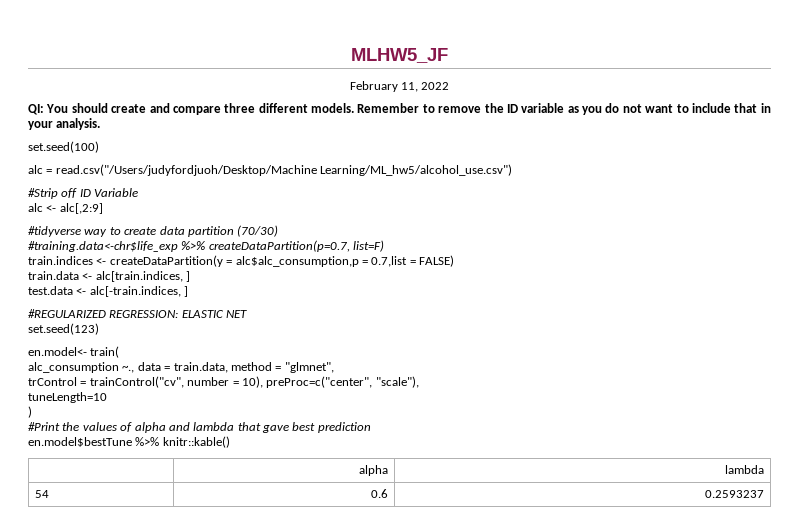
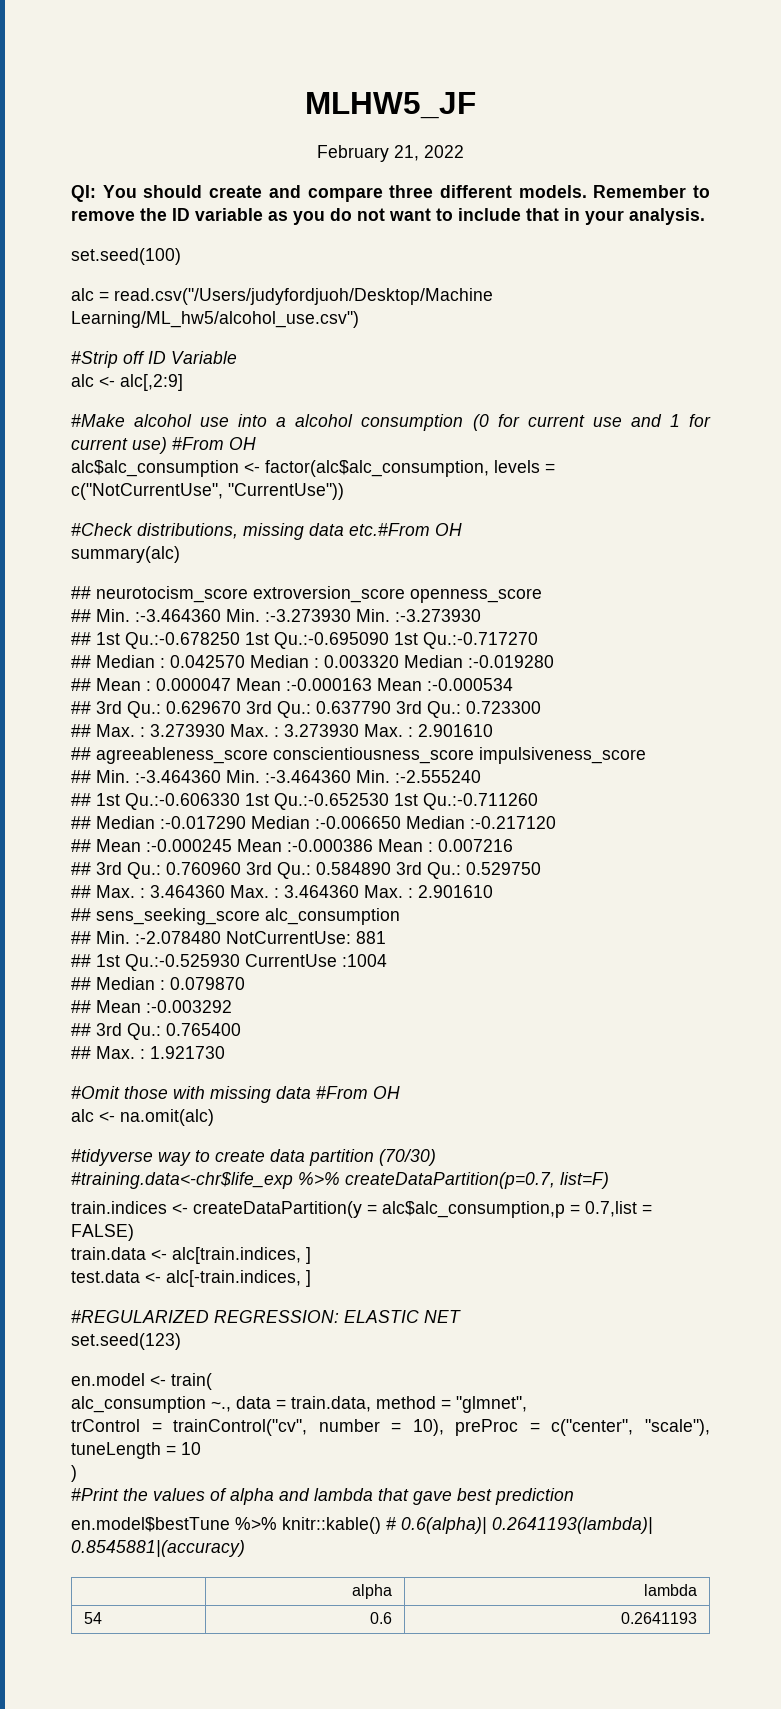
[401,82,418,92] 11, -> [394,145,419,161] 21,
(103, 208) none -> [71,414,712,431] [71,437,256,454] [71,460,555,477] [71,483,344,500] [71,523,462,540] [71,546,180,563] [71,586,542,603] [71,609,481,622] [71,632,538,649] [71,655,554,668] [71,678,513,691] [71,701,541,718] [71,724,493,737] [71,747,646,764] [71,770,481,783] [71,793,538,810] [71,816,556,829] [71,839,513,852] [71,862,541,879] [71,885,493,898] [71,908,400,925] [71,931,386,944] [71,954,387,971] [71,977,245,990] [71,1000,232,1013] [71,1023,241,1040] [71,1046,225,1059] [71,1086,400,1103] [71,1109,214,1126] // #Make alcohol use into a alcohol consumption (0 for current use and 1 for current use) #From OH // alc$alc_consumption <- factor(alc$alc_consumption, levels = c("NotCurrentUse", "CurrentUse")) // #Check distributions, missing data etc.#From OH // summary(alc) // ## neurotocism_score extroversion_score openness_score // ## Min. :-3.464360 Min. :-3.273930 Min. :-3.273930 // ## 1st Qu.:-0.678250 1st Qu.:-0.695090 1st Qu.:-0.717270 // ## Median : 0.042570 Median : 0.003320 Median :-0.019280 // ## Mean : 0.000047 Mean :-0.000163 Mean :-0.000534 // ## 3rd Qu.: 0.629670 3rd Qu.: 0.637790 3rd Qu.: 0.723300 // ## Max. : 3.273930 Max. : 3.273930 Max. : 2.901610 // ## agreeableness_score conscientiousness_score impulsiveness_score // ## Min. :-3.464360 Min. :-3.464360 Min. :-2.555240 // ## 1st Qu.:-0.606330 1st Qu.:-0.652530 1st Qu.:-0.711260 // ## Median :-0.017290 Median :-0.006650 Median :-0.217120 // ## Mean :-0.000245 Mean :-0.000386 Mean : 0.007216 // ## 3rd Qu.: 0.760960 3rd Qu.: 0.584890 3rd Qu.: 0.529750 // ## Max. : 3.464360 Max. : 3.464360 Max. : 2.901610 // ## sens_seeking_score alc_consumption // ## Min. :-2.078480 NotCurrentUse: 881 // ## 1st Qu.:-0.525930 CurrentUse :1004 // ## Median : 0.079870 // ## Mean :-0.003292 // ## 3rd Qu.: 0.765400 // ## Max. : 1.921730 // #Omit those with missing data #From OH // alc <- na.omit(alc)
[28,347,87,356] en.model<- -> [71,1373,166,1386] en.model <-
[266,376,419,388] [28,392,107,403] preProc=c("center", "scale"), // tuneLength=10 -> [455,1419,710,1436] [71,1442,201,1459] preProc = c("center", "scale"), tuneLength = 10
(230, 442) none -> [386,1517,653,1534] [71,1540,245,1557] # 0.6(alpha)| 0.2641193(lambda)| 0.8545881|(accuracy)
[705,490,765,498] 0.2593237 -> [620,1612,697,1624] 0.2641193

